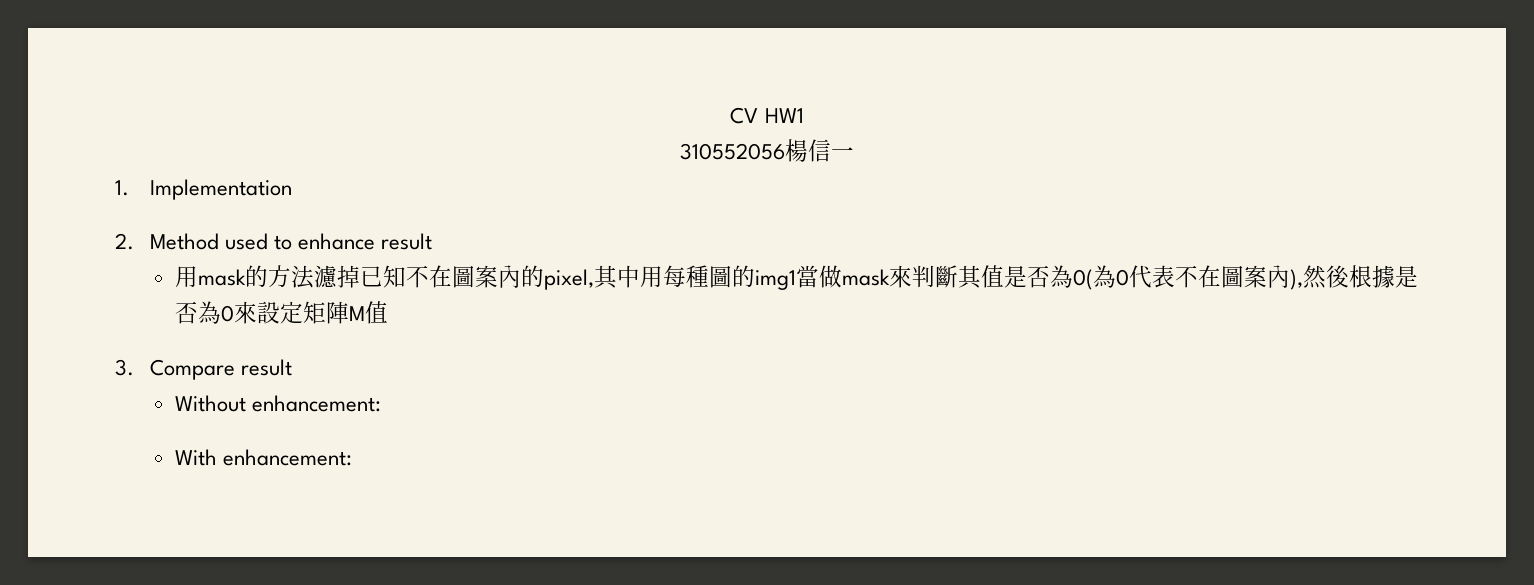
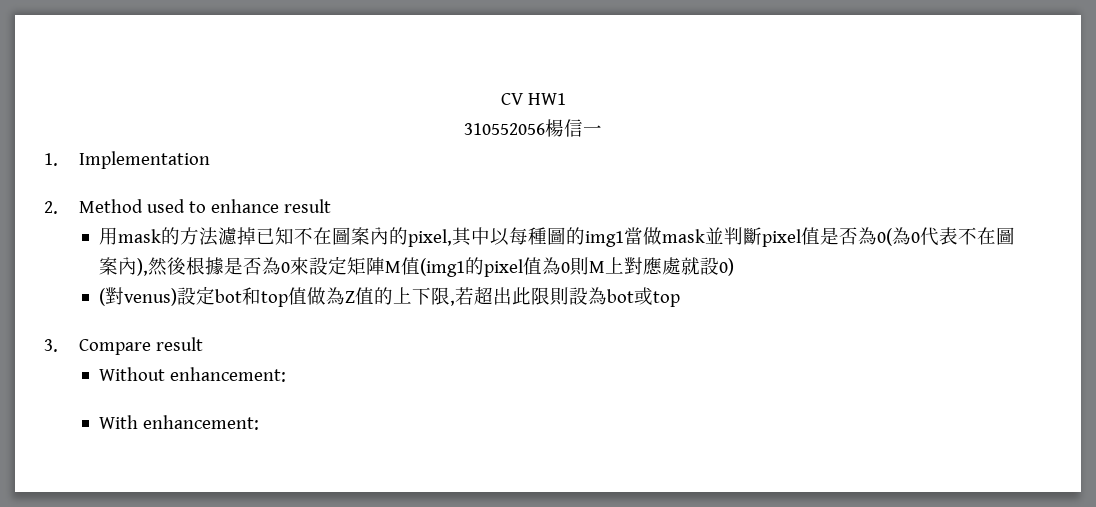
[639,266,663,288] 用 -> [489,228,509,246] 以
[888,265,982,289] 來判斷其 -> [704,227,801,247] 並判斷pixel
(388, 312) none -> [419,257,734,277] [98,286,680,307] (img1的pixel值為0則M上對應處就設0) // (對venus)設定bot和top值做為Z值的上下限,若超出此限則設為bot或top

